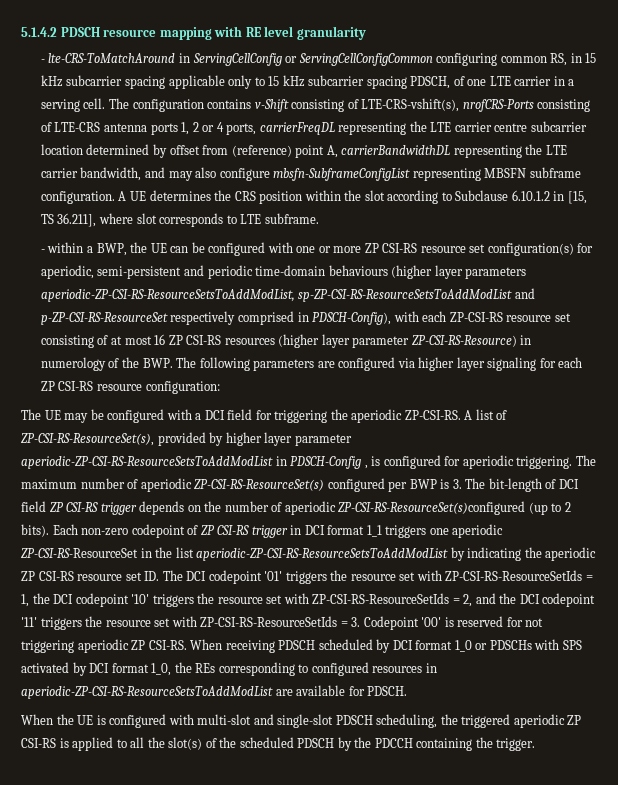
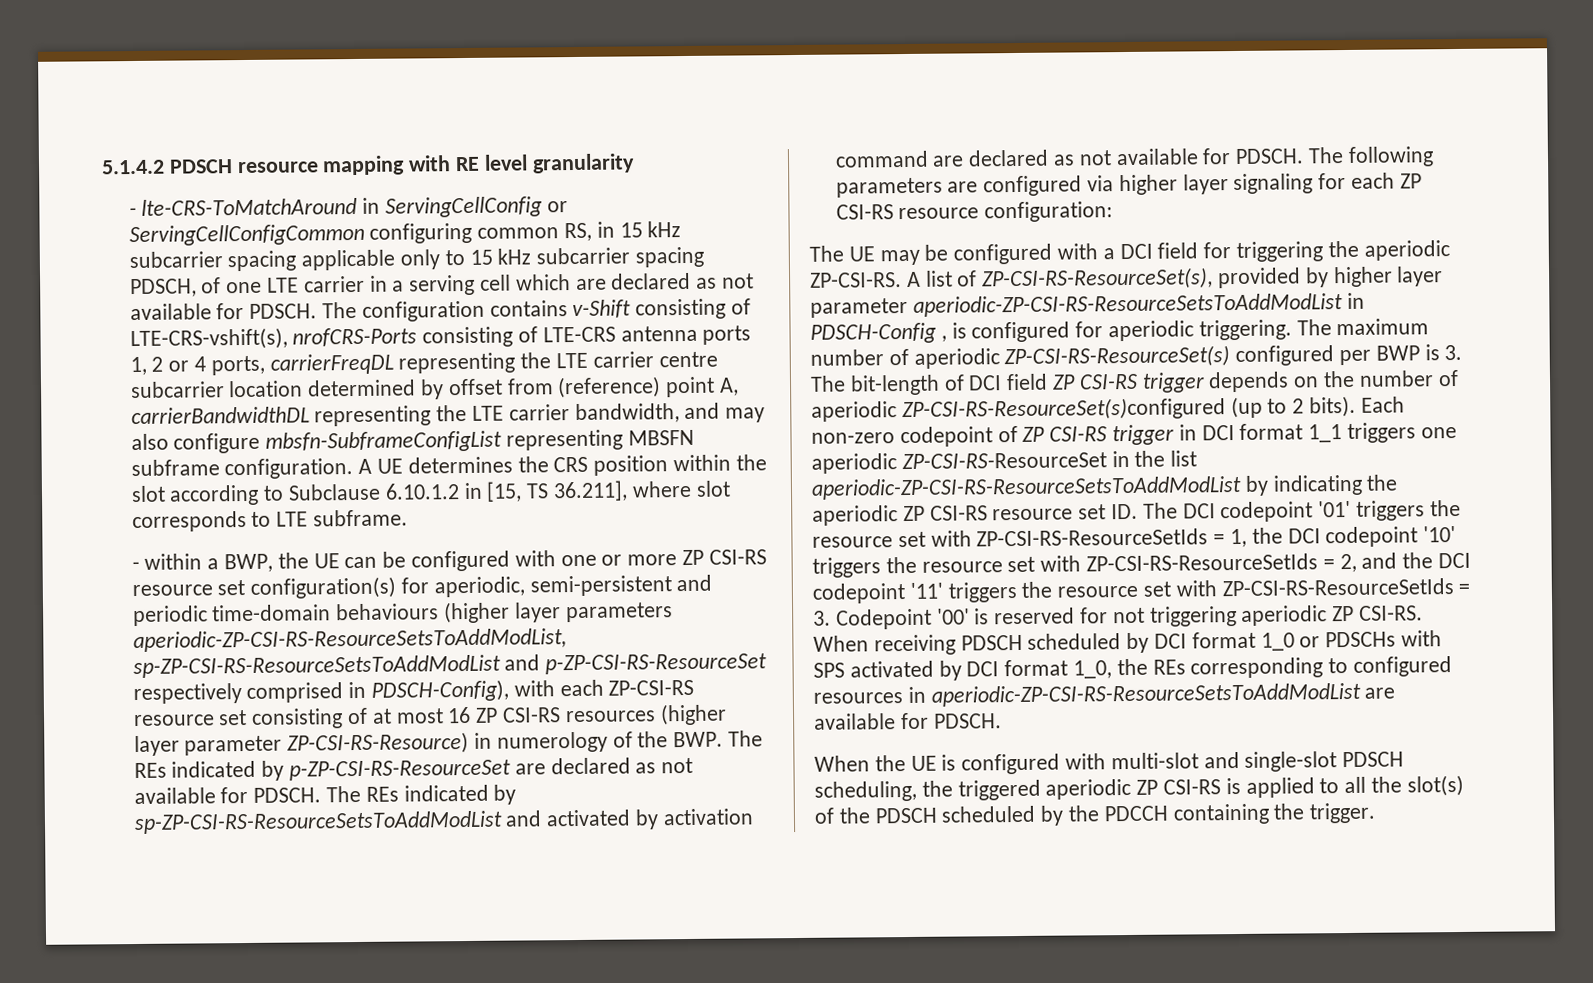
[83,98,106,109] cell. -> [480,272,755,291] [129,303,318,321] cell which are declared as not available for PDSCH.
(197, 362) none -> [133,757,694,781] [133,784,517,805] [133,808,754,835] [834,147,1345,168] REs indicated by p-ZP-CSI-RS-ResourceSet are declared as not available for PDSCH. The REs indicated by sp-ZP-CSI-RS-ResourceSetsToAddModList and activated by activation command are declared as not available for PDSCH. The
[239,737,335,748] scheduled PDSCH -> [874,805,1037,824] PDSCH scheduled

